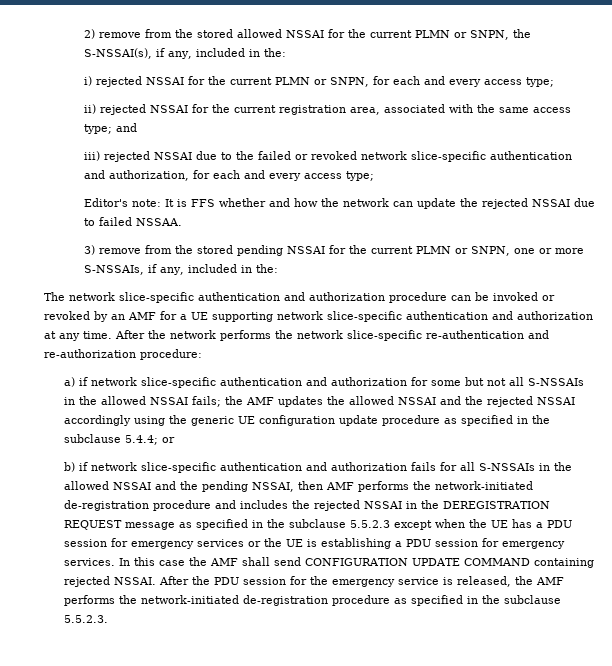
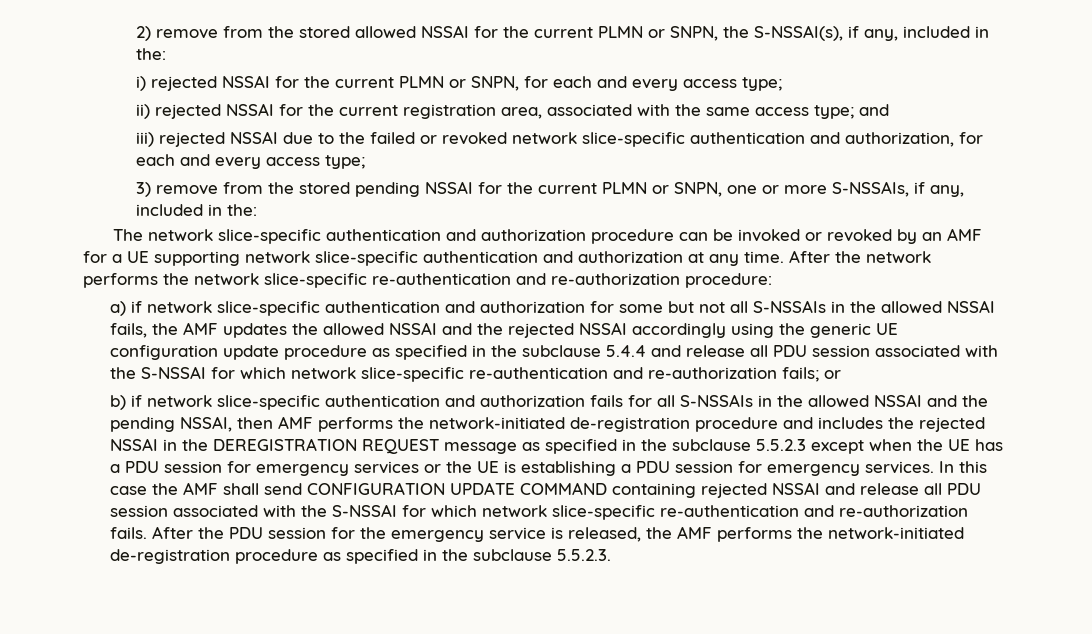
[83,198,595,209] [83,217,182,226] // Editor's note: It is FFS whether and how the network can update the rejected NSSAI due to failed NSSAA. -> (366, 162) none
[191,396,221,407] fails; -> [109,323,147,338] fails,
[124,435,158,445] 5.4.4; -> [605,345,998,357] [109,366,819,382] 5.4.4 and release all PDU session associated with the S-NSSAI for which network slice-specific re-authentication and re-authorization fails;
[113,577,156,585] NSSAI. -> [771,482,981,495] [109,504,968,520] [109,527,147,539] NSSAI and release all PDU session associated with the S-NSSAI for which network slice-specific re-authentication and re-authorization fails.

